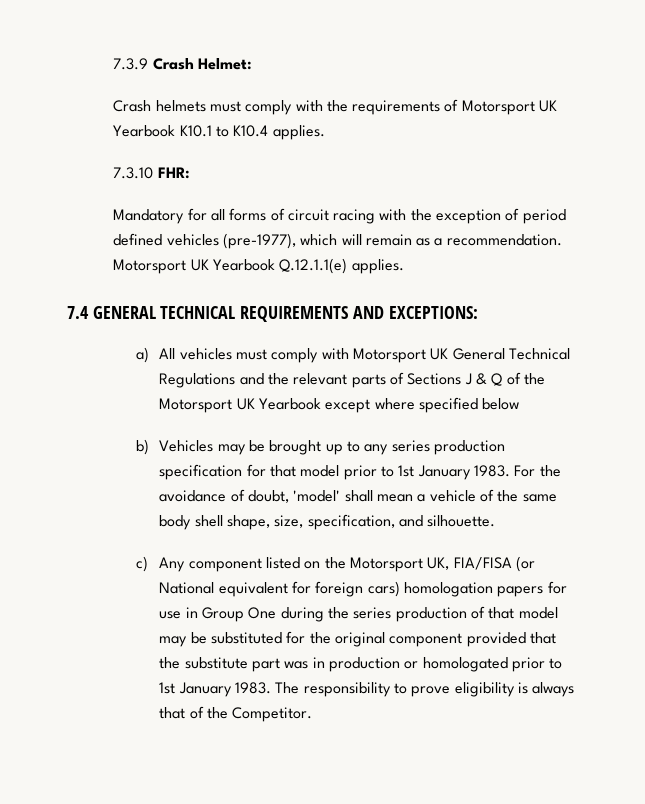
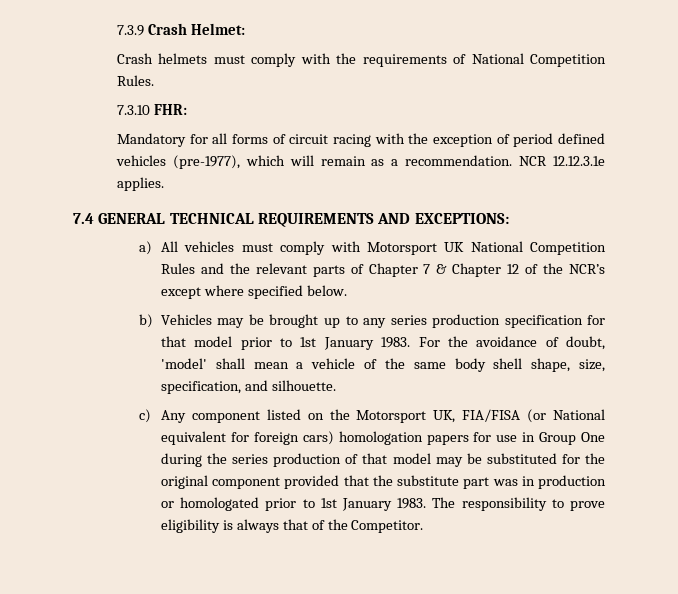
[461,100,558,115] [113,125,325,140] Motorsport UK Yearbook K10.1 to K10.4 applies. -> [471,53,606,67] [116,75,154,86] National Competition Rules.
[113,258,348,274] Motorsport UK Yearbook Q.12.1.1(e) -> [519,156,605,166] NCR 12.12.3.1e
[452,348,571,360] [159,373,236,388] General Technical Regulations -> [470,241,606,255] [160,263,195,274] National Competition Rules
[407,372,545,386] [159,398,322,413] Sections J & Q of the Motorsport UK Yearbook -> [368,263,606,277] Chapter 7 & Chapter 12 of the NCR’s
[482,398,520,410] below -> [306,285,347,296] below.

